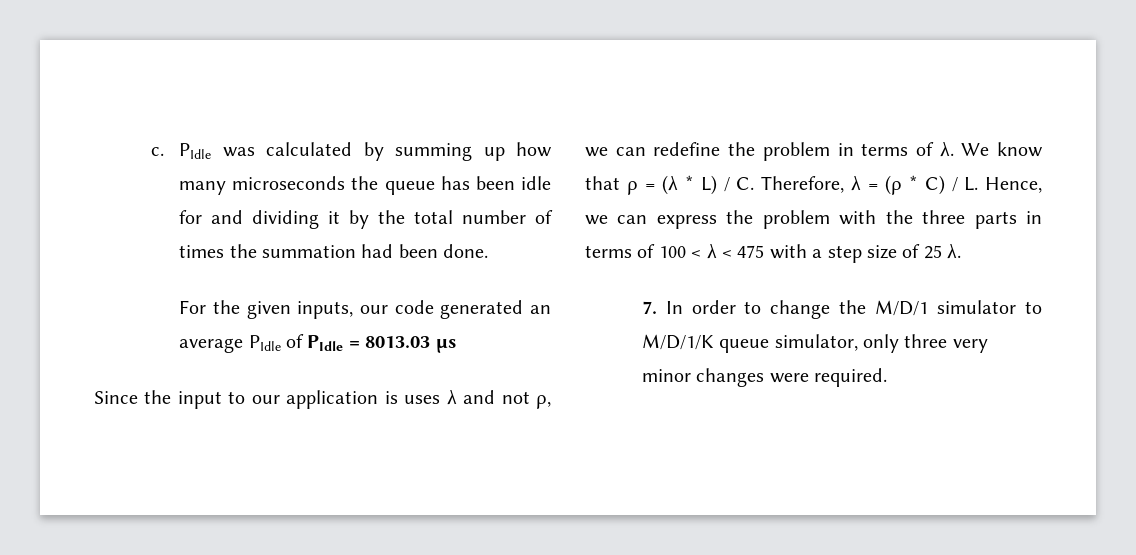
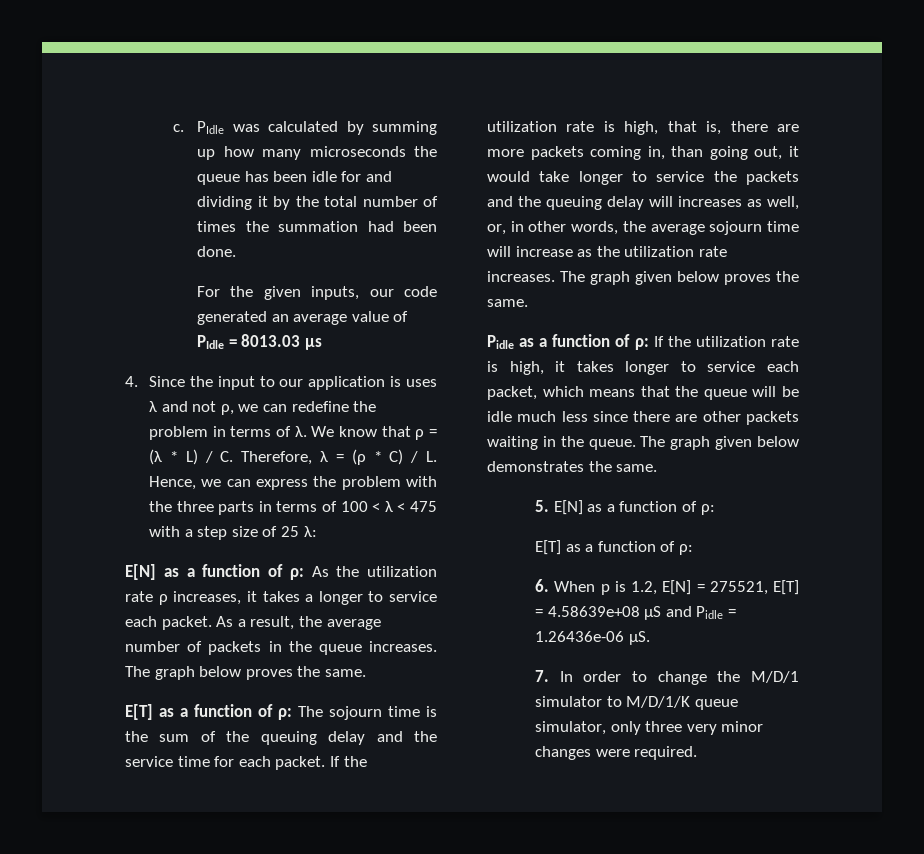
[248,335,281,351] PIdle -> [351,311,389,322] value
(456, 346) none -> [125,376,138,387] 4.
[947,243,962,259] λ. -> [303,526,317,537] [125,564,437,580] [125,591,437,605] [125,616,381,630] [125,641,437,655] [125,666,366,680] [125,704,437,720] [125,731,437,745] [125,756,367,770] [487,121,799,135] [487,146,799,160] [487,171,799,185] [487,196,799,210] [487,221,799,235] [487,246,727,257] [487,271,799,285] [487,299,528,307] [487,334,799,350] [487,361,799,375] [487,386,799,400] [487,411,799,425] [487,436,799,450] [487,461,658,472] [534,500,715,515] [534,540,693,555] [534,579,799,595] [534,606,736,620] [534,631,650,645] λ: // E[N] as a function of ρ: As the utilization rate ρ increases, it takes a longer to service each packet. As a result, the average number of packets in the queue increases. The graph below proves the same. // E[T] as a function of ρ: The sojourn time is the sum of the queuing delay and the service time for each packet. If the utilization rate is high, that is, there are more packets coming in, than going out, it would take longer to service the packets and the queuing delay will increases as well, or, in other words, the average sojourn time will increase as the utilization rate increases. The graph given below proves the same. // Pidle as a function of ρ: If the utilization rate is high, it takes longer to service each packet, which means that the queue will be idle much less since there are other packets waiting in the queue. The graph given below demonstrates the same. // 5. E[N] as a function of ρ: // E[T] as a function of ρ: // 6. When p is 1.2, E[N] = 275521, E[T] = 4.58639e+08 μS and Pidle = 1.26436e-06 μS.

